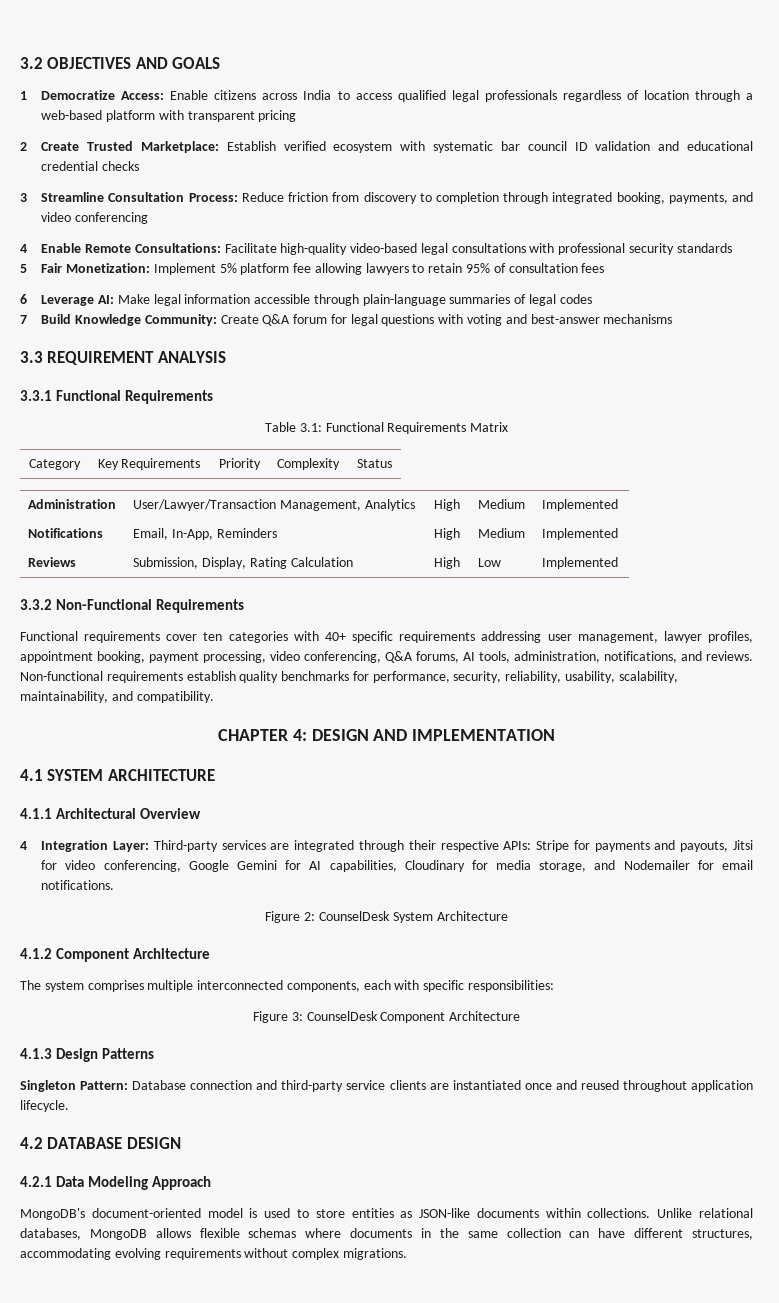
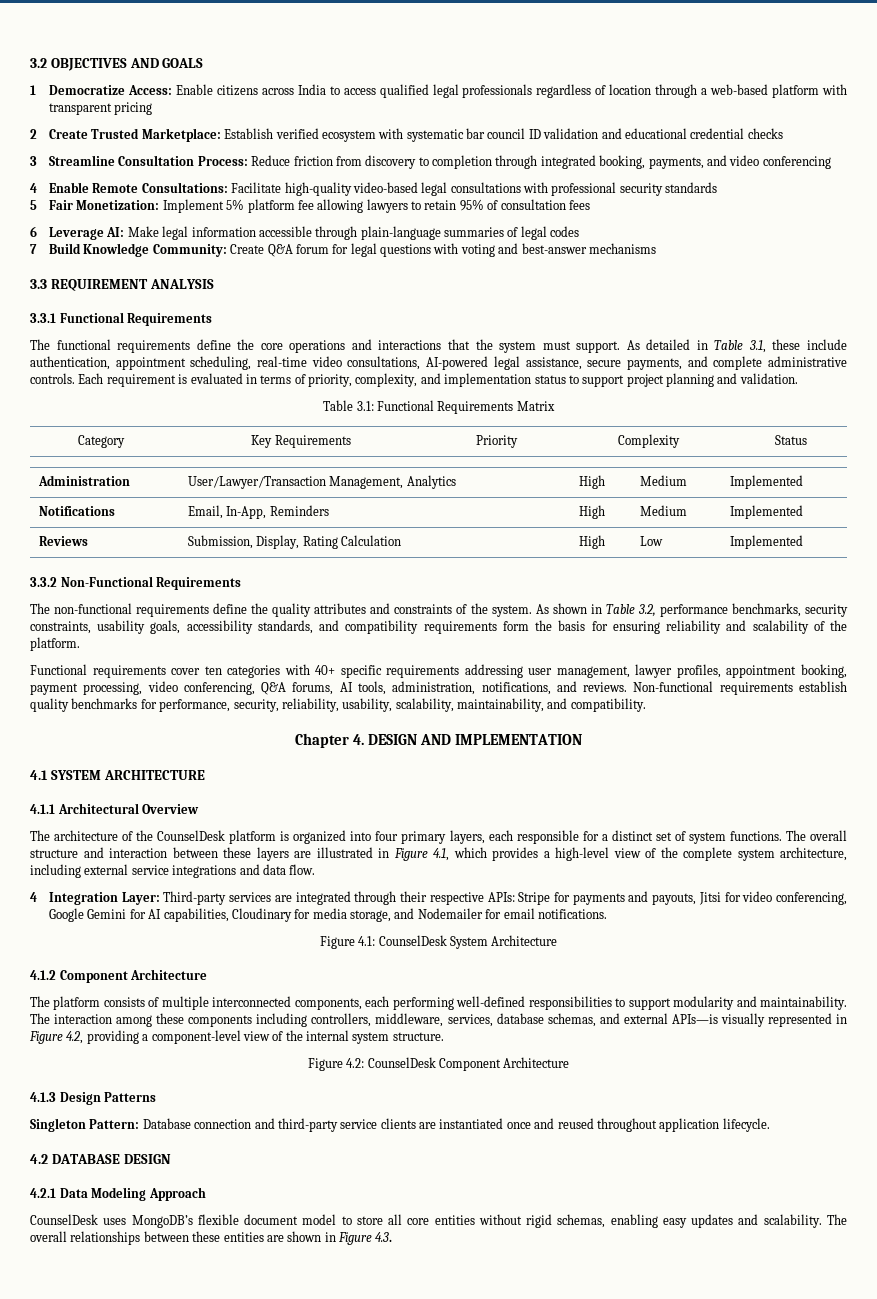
(214, 397) none -> [30,339,847,353] [30,356,848,370] [30,373,798,387] // The functional requirements define the core operations and interactions that the system must support. As detailed in Table 3.1, these include authentication, appointment scheduling, real-time video consultations, AI-powered legal assistance, secure payments, and complete administrative controls. Each requirement is evaluated in terms of priority, complexity, and implementation status to support project planning and validation.
(245, 606) none -> [30,603,849,617] [30,620,848,634] [30,637,80,651] // The non-functional requirements define the quality attributes and constraints of the system. As shown in Table 3.2, performance benchmarks, security constraints, usability goals, accessibility standards, and compatibility requirements form the basis for ensuring reliability and scalability of the platform.
[218,729,307,741] CHAPTER 4: -> [295,733,365,748] Chapter 4.
(202, 813) none -> [30,830,847,844] [30,847,847,861] [30,864,316,878] // The architecture of the CounselDesk platform is organized into four primary layers, each responsible for a distinct set of system functions. The overall structure and interaction between these layers are illustrated in Figure 4.1, which provides a high-level view of the complete system architecture, including external service integrations and data flow.
[304,912,316,921] 2: -> [358,936,376,946] 4.1:
[44,980,144,992] system comprises -> [53,996,160,1010] platform consists of
[394,980,555,992] [252,1011,303,1023] with specific responsibilities: // Figure 3: -> [392,996,847,1010] [30,1013,847,1027] [29,1030,444,1044] [307,1058,365,1071] performing well-defined responsibilities to support modularity and maintainability. The interaction among these components including controllers, middleware, services, database schemas, and external APIs—is visually represented in Figure 4.2, providing a component-level view of the internal system structure. // Figure 4.2:
[20,1208,754,1220] [20,1228,753,1240] [20,1248,407,1260] MongoDB's document-oriented model is used to store entities as JSON-like documents within collections. Unlike relational databases, MongoDB allows flexible schemas where documents in the same collection can have different structures, accommodating evolving requirements without complex migrations. -> [30,1214,848,1228] [30,1231,393,1245] CounselDesk uses MongoDB’s flexible document model to store all core entities without rigid schemas, enabling easy updates and scalability. The overall relationships between these entities are shown in Figure 4.3.

